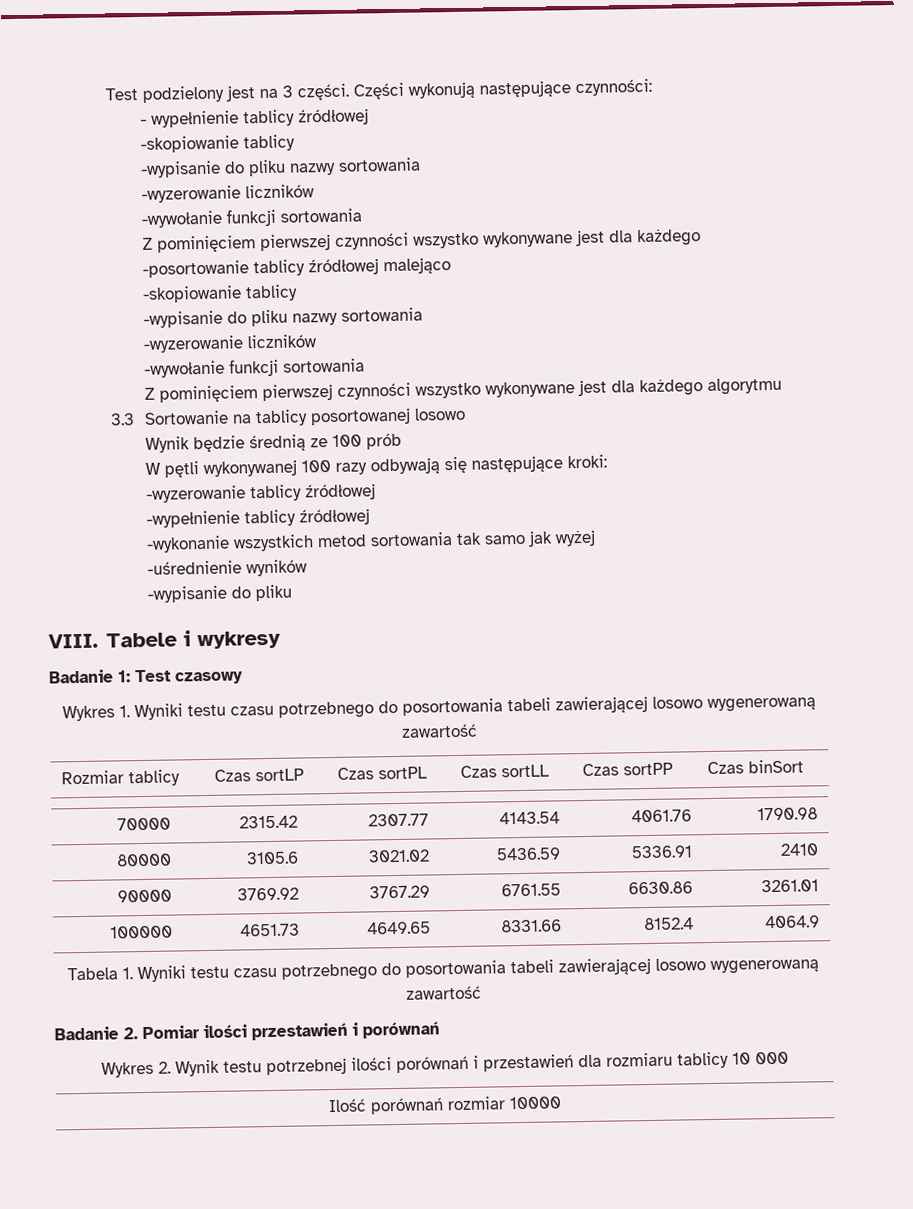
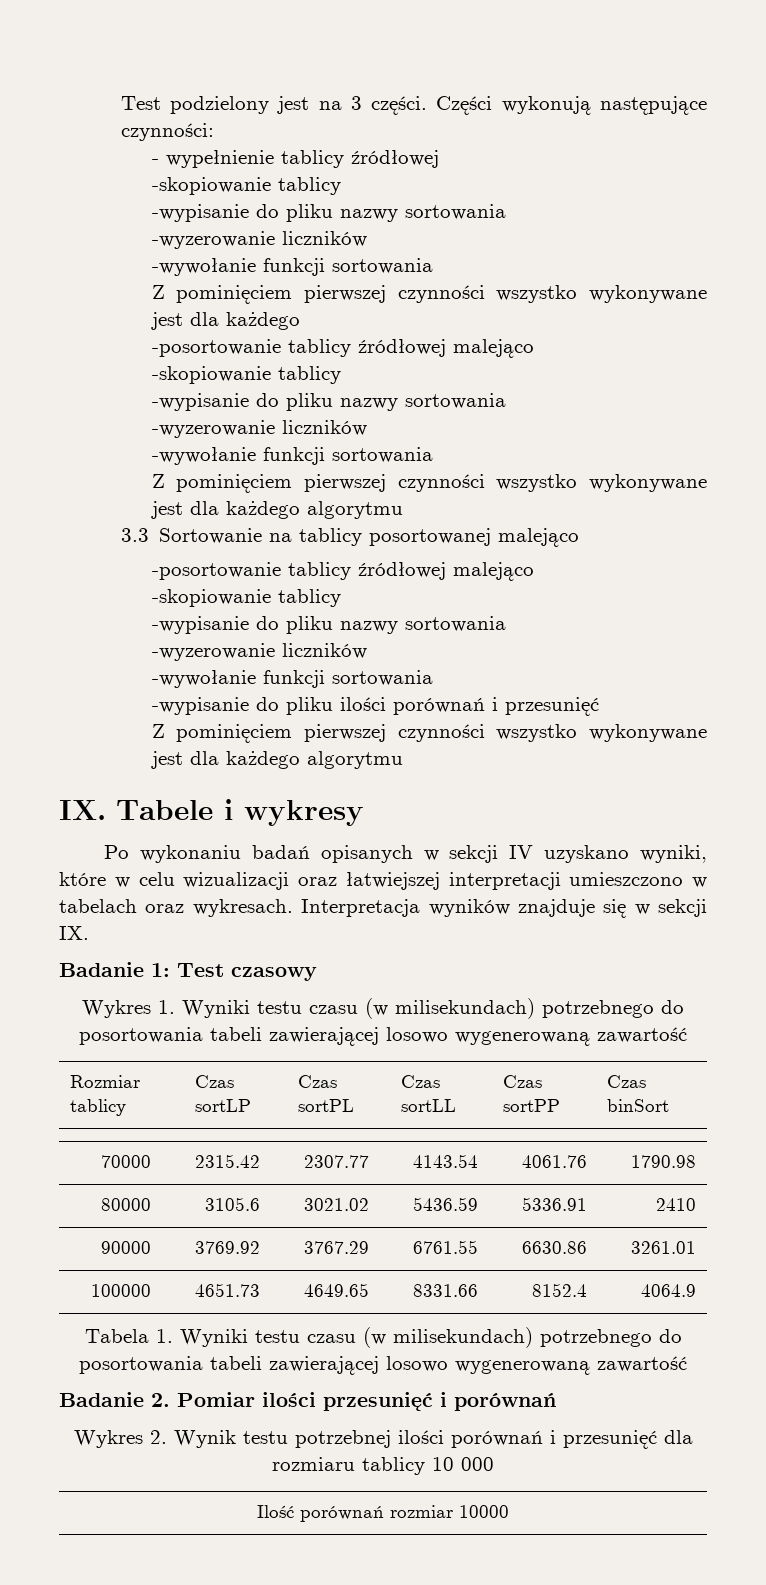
[413,407,466,421] [144,432,402,453] [144,454,607,478] [145,483,376,503] [145,508,370,528] [145,529,596,553] [146,559,308,577] [146,584,292,603] [48,630,281,650] losowo // Wynik będzie średnią ze 100 prób // W pętli wykonywanej 100 razy odbywają się następujące kroki: // -wyzerowanie tablicy źródłowej // -wypełnienie tablicy źródłowej // -wykonanie wszystkich metod sortowania tak samo jak wyżej // -uśrednienie wyników // -wypisanie do pliku // VIII. Tabele i wykresy -> [498,528,580,547] [151,562,534,581] [151,589,341,607] [151,616,506,634] [151,643,367,661] [151,670,433,688] [151,697,599,716] [151,724,707,743] [150,751,403,769] [59,799,365,826] [103,845,707,863] [59,872,707,890] [59,899,707,918] [59,926,89,940] malejąco // -posortowanie tablicy źródłowej malejąco // -skopiowanie tablicy // -wypisanie do pliku nazwy sortowania // -wyzerowanie liczników // -wywołanie funkcji sortowania // -wypisanie do pliku ilości porównań i przesunięć // Z pominięciem pierwszej czynności wszystko wykonywane jest dla każdego algorytmu // IX. Tabele i wykresy // Po wykonaniu badań opisanych w sekcji IV uzyskano wyniki, które w celu wizualizacji oraz łatwiejszej interpretacji umieszczono w tabelach oraz wykresach. Interpretacja wyników znajduje się w sekcji IX.
(274, 710) none -> [365,998,535,1019] (w milisekundach)
(277, 972) none -> [362,1327,533,1348] (w milisekundach)
[251,1022,348,1041] przestawień -> [323,1392,433,1411] przesunięć
[482,1054,574,1072] przestawień -> [562,1430,657,1449] przesunięć

